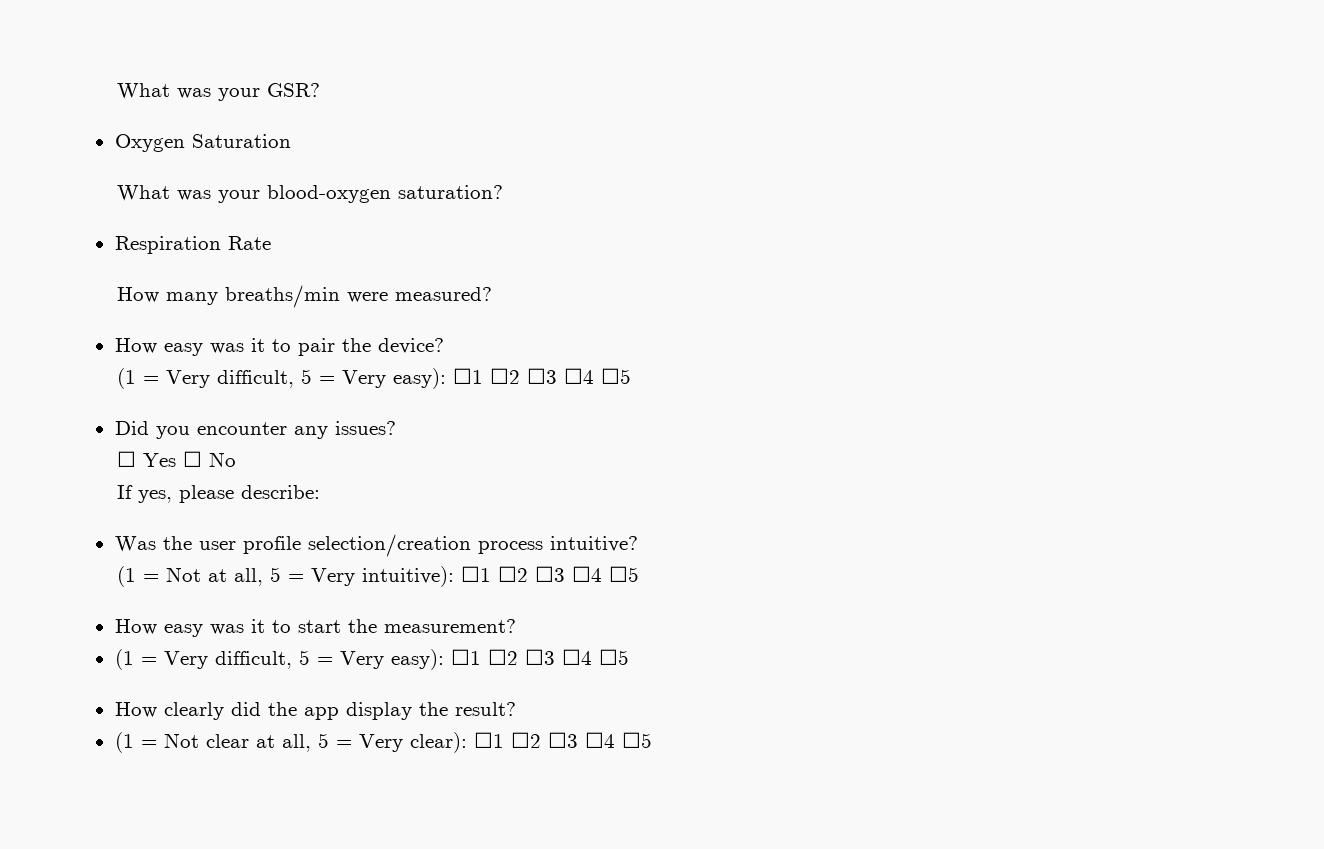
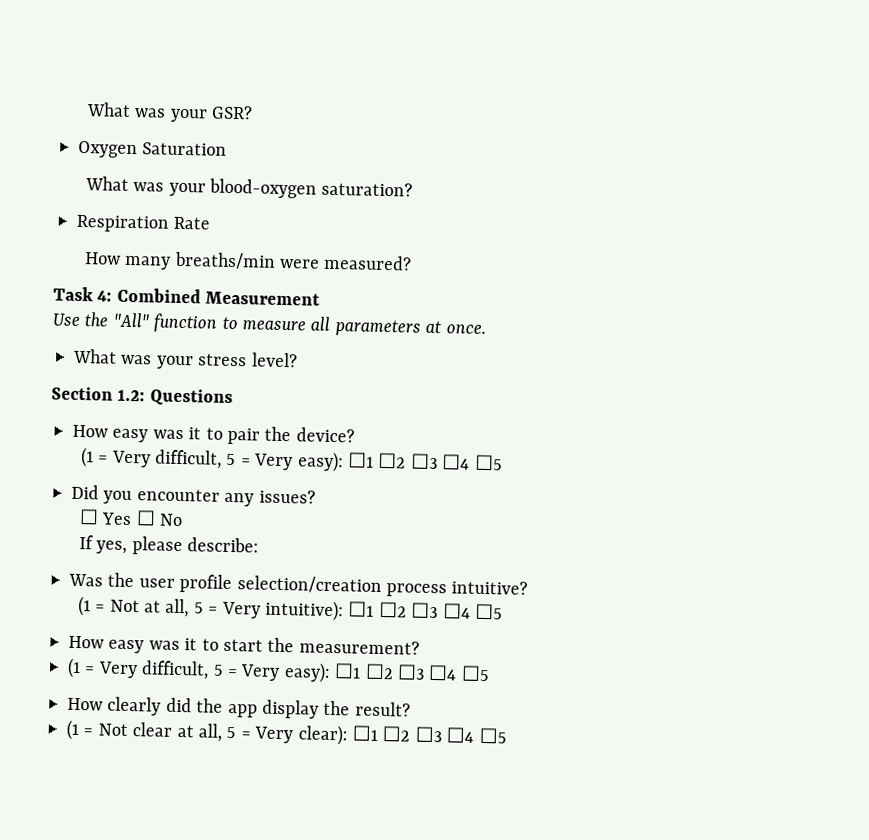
(492, 294) none -> [53,286,321,306] [52,312,486,337] [73,348,298,370] [51,386,233,407] // Task 4: Combined Measurement // Use the "All" function to measure all parameters at once. // What was your stress level? // Section 1.2: Questions

